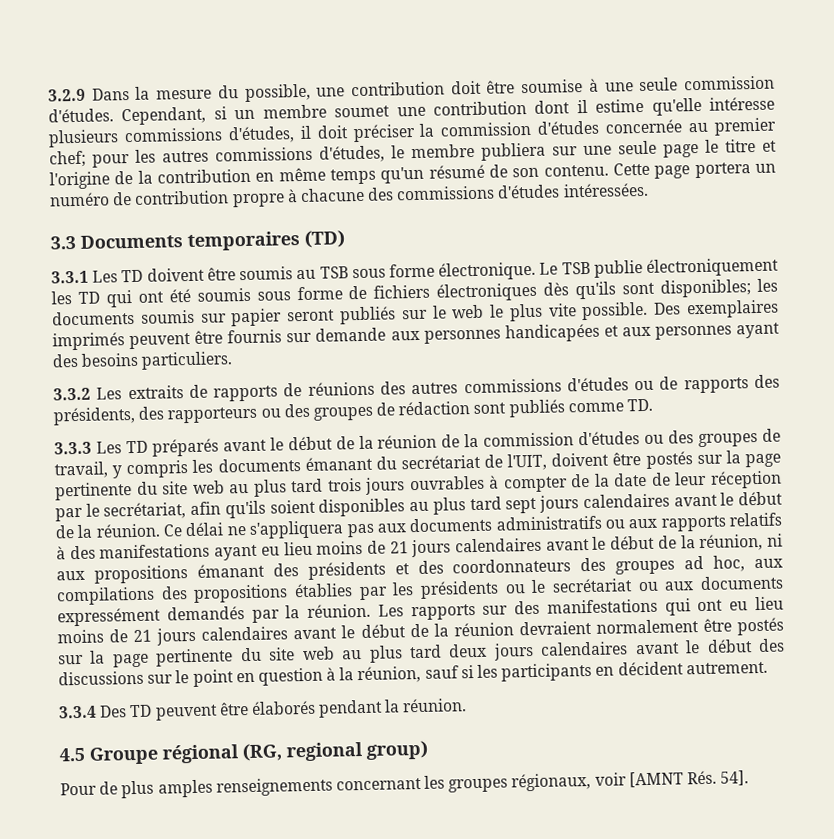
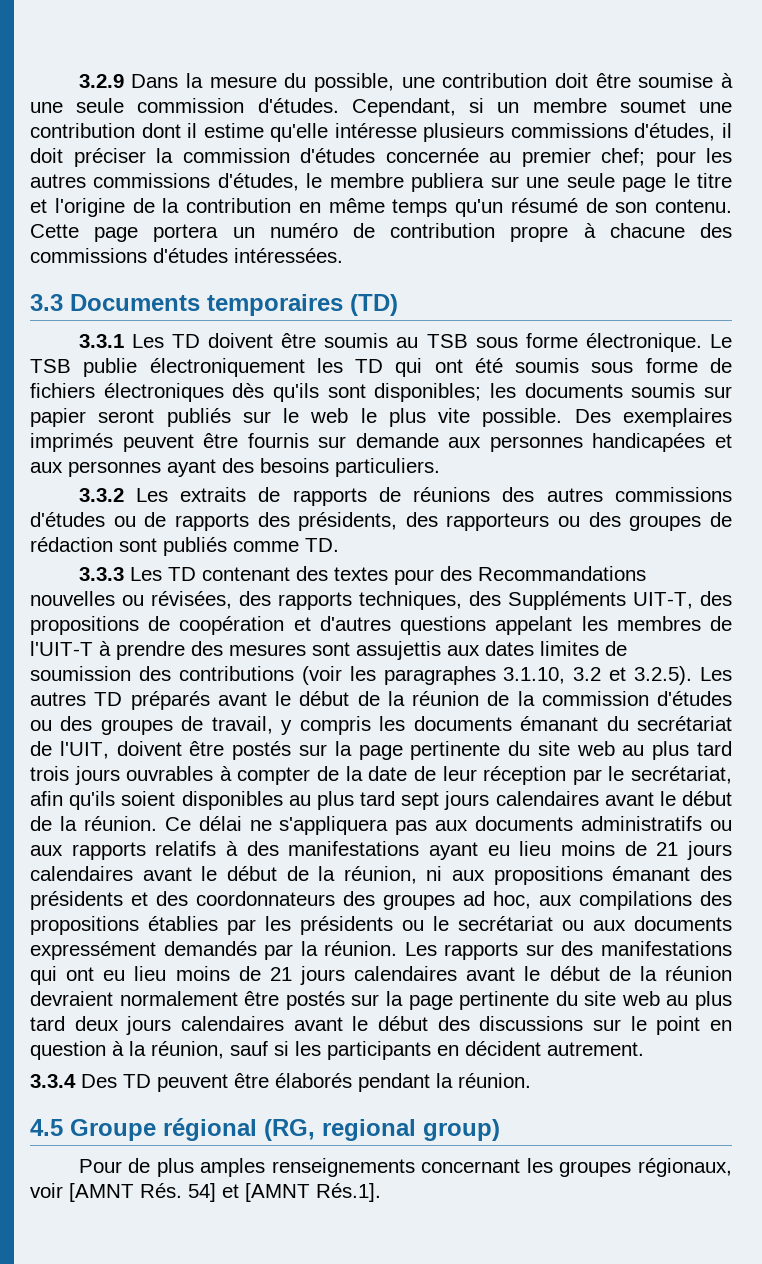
(148, 447) none -> [201,566,646,585] [30,591,732,610] [30,616,732,635] [30,641,627,660] [30,666,732,685] [30,692,123,706] contenant des textes pour des Recommandations nouvelles ou révisées, des rapports techniques, des Suppléments UIT-T, des propositions de coopération et d'autres questions appelant les membres de l'UIT-T à prendre des mesures sont assujettis aux dates limites de soumission des contributions (voir les paragraphes 3.1.10, 3.2 et 3.2.5). Les autres TD
[720,770,750,786] 54]. -> [188,1183,381,1202] 54] et [AMNT Rés.1].

